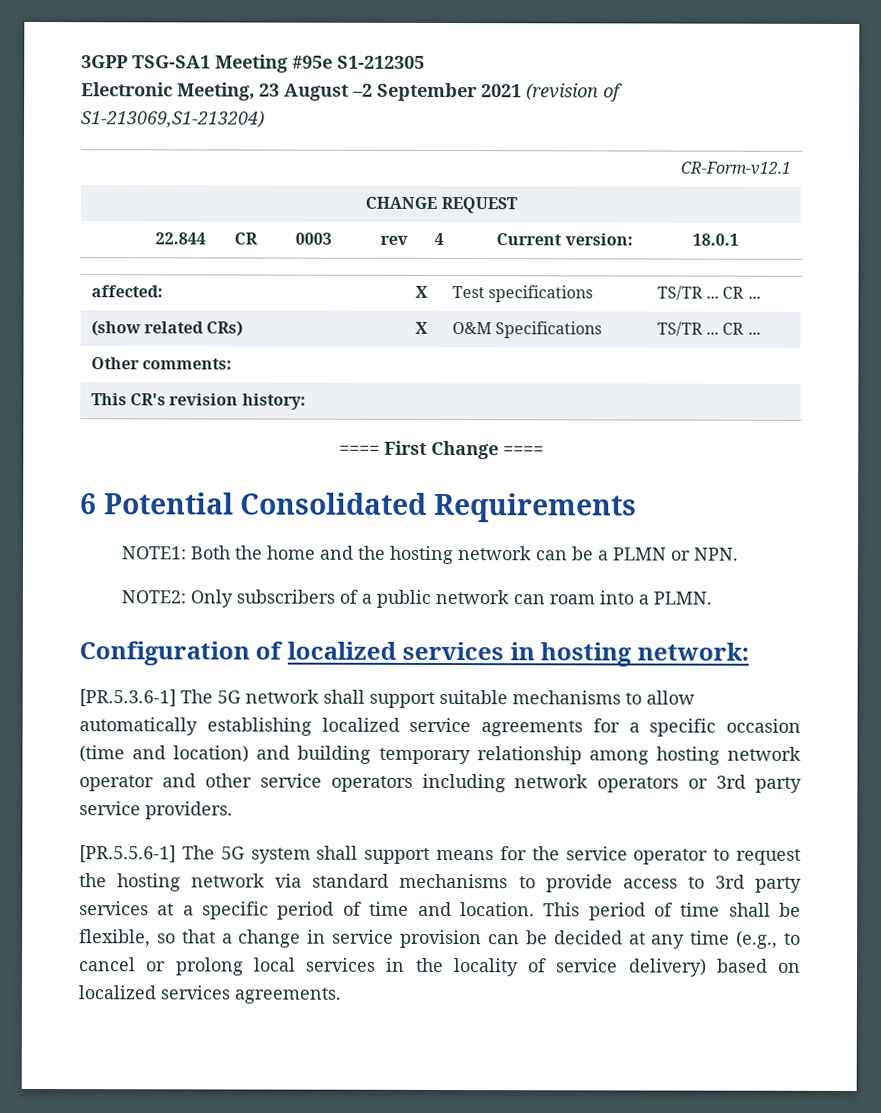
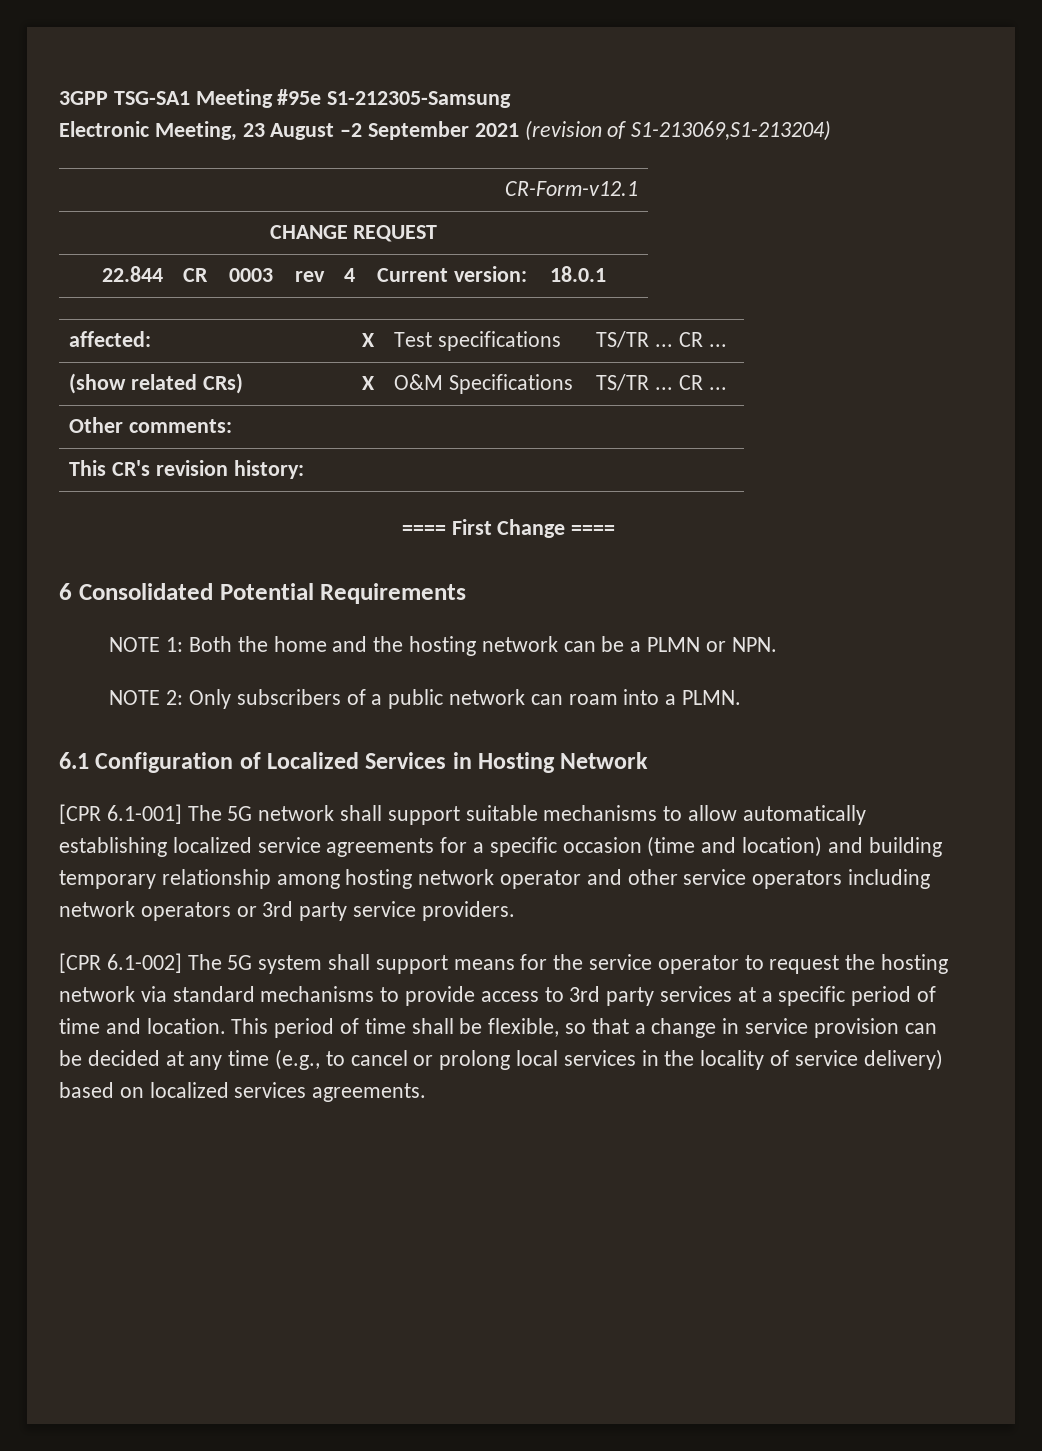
[337,55,425,69] S1-212305 -> [327,91,512,108] S1-212305-Samsung
[103,492,428,515] Potential Consolidated -> [78,583,314,600] Consolidated Potential
[121,546,188,560] NOTE1: -> [109,637,184,652] NOTE 1:
[121,590,187,604] NOTE2: -> [109,690,184,705] NOTE 2:
(713, 598) none -> [59,752,89,769] 6.1
[286,641,749,667] [79,689,176,707] localized services in hosting network: // [PR.5.3.6-1] -> [267,752,649,773] [59,804,182,824] Localized Services in Hosting Network // [CPR 6.1-001]
[79,845,176,863] [PR.5.5.6-1] -> [59,953,182,973] [CPR 6.1-002]

